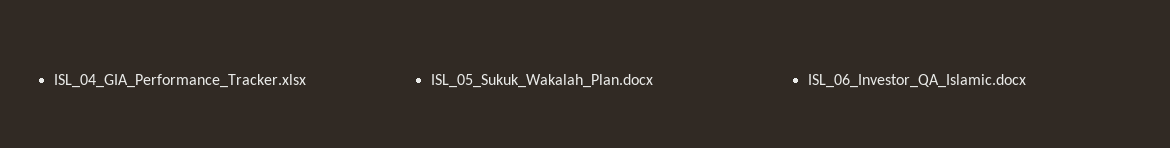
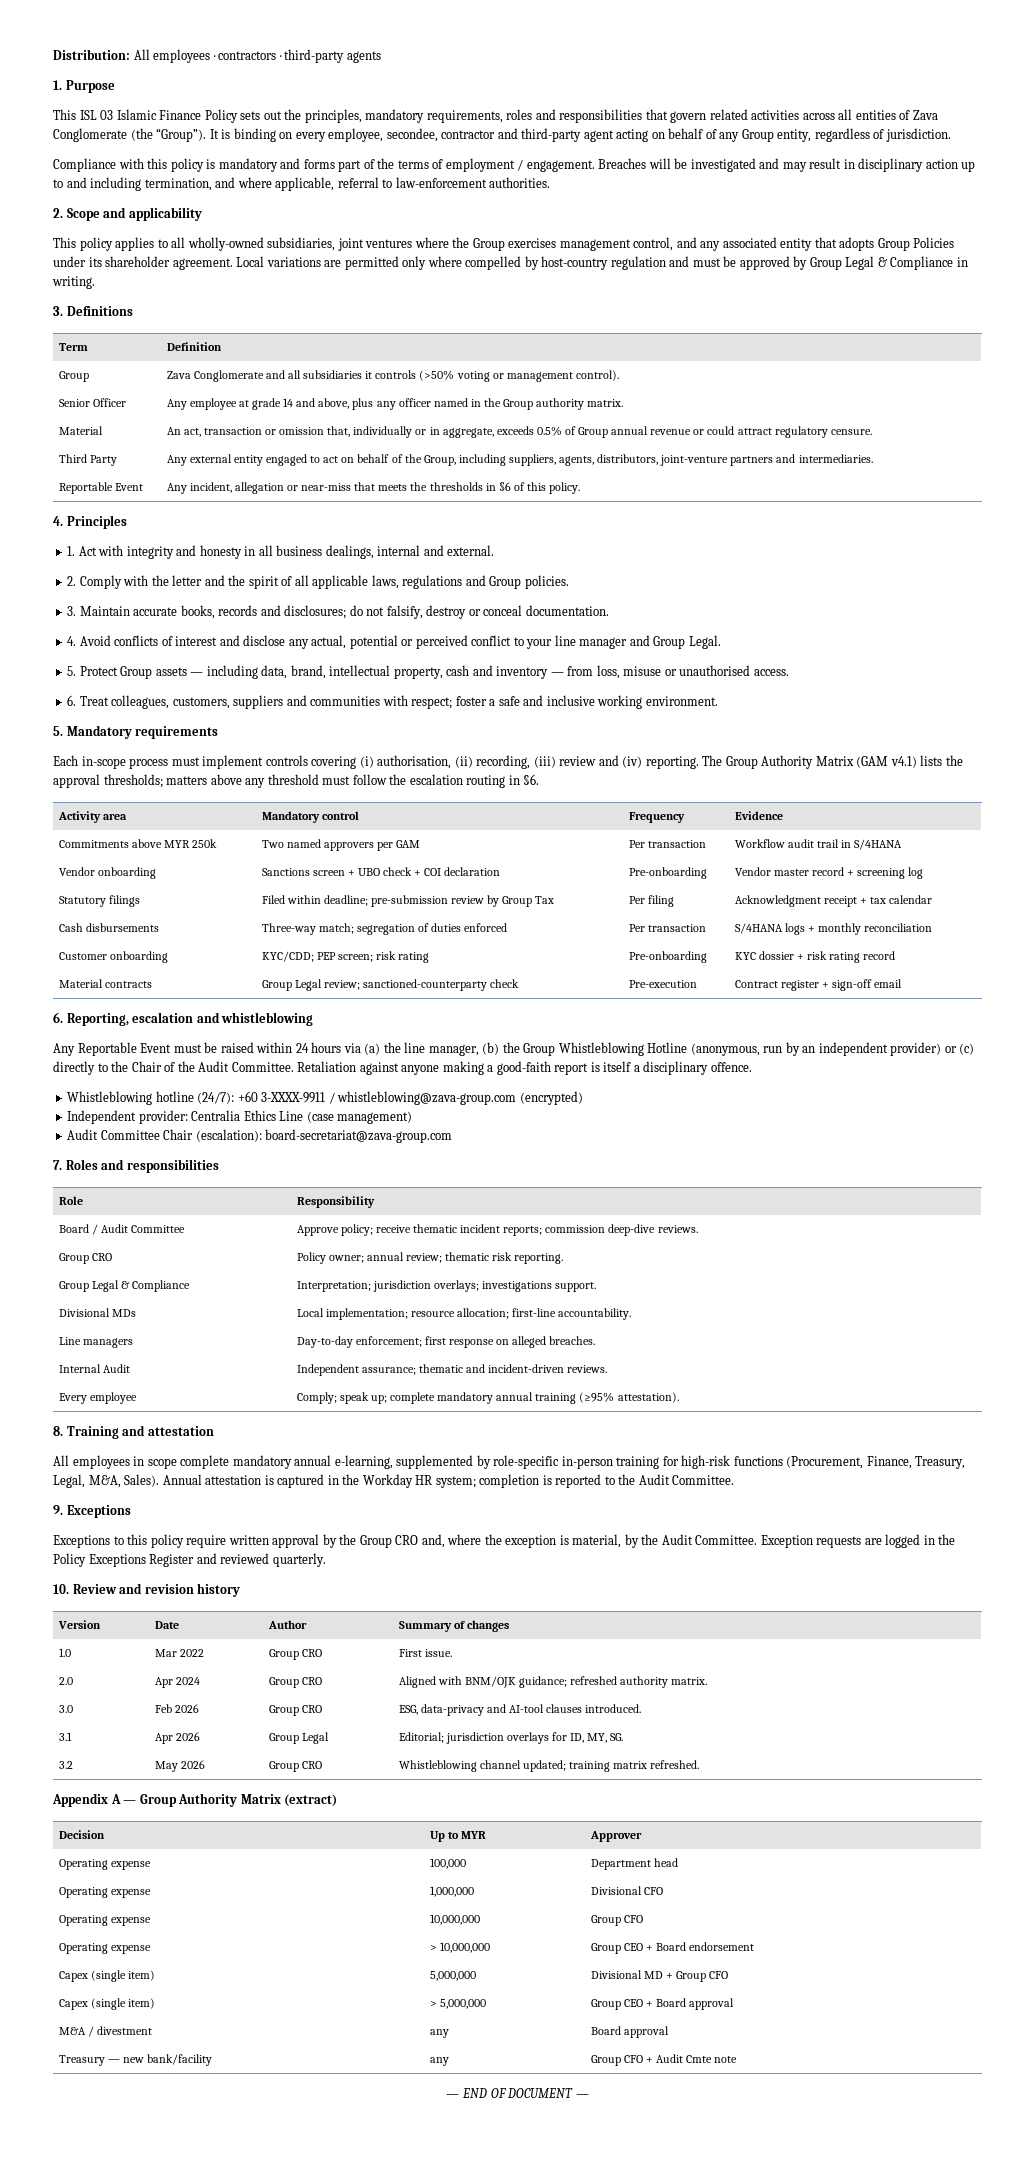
[53,74,306,88] [430,74,653,88] [807,74,1026,88] ISL_04_GIA_Performance_Tracker.xlsx // ISL_05_Sukuk_Wakalah_Plan.docx // ISL_06_Investor_QA_Islamic.docx -> [53,49,381,63] [53,80,115,93] [53,109,938,123] [53,128,951,142] [53,158,976,172] [53,177,551,191] [53,207,202,221] [53,237,955,251] [53,256,968,270] [52,276,95,289] [53,306,133,316] [58,343,88,351] [166,342,222,351] [58,371,89,382] [166,370,619,382] [58,398,126,407] [166,398,624,410] [58,426,103,435] [166,426,872,438] [58,454,117,466] [166,454,873,466] [58,482,143,494] [166,482,581,494] [53,515,127,529] [67,545,495,559] [67,575,569,589] [67,605,609,619] [67,635,721,649] [67,665,789,679] [67,695,718,709] [53,725,219,739] [53,755,963,769] [53,774,540,788] [57,811,127,823] [261,811,359,823] [628,812,685,823] [734,811,783,820] [58,839,218,848] [261,839,421,851] [628,840,706,848] [734,839,903,850] [58,867,156,879] [261,867,501,876] [628,867,707,879] [734,867,924,879] [58,895,140,907] [261,895,555,907] [628,895,674,907] [734,895,933,907] [58,923,159,932] [261,923,508,935] [628,924,706,932] [734,923,933,935] [58,951,168,963] [261,951,430,963] [628,951,707,963] [734,951,896,963] [58,979,152,988] [261,979,520,991] [628,980,697,988] [734,979,903,991] [53,1012,314,1026] [53,1042,975,1056] [53,1061,752,1075] [67,1091,583,1105] [67,1110,413,1124] [67,1129,453,1143] [53,1159,219,1173] [58,1196,83,1205] [296,1196,375,1208] [58,1224,186,1235] [296,1224,698,1236] [58,1253,112,1264] [296,1252,564,1264] [58,1280,191,1292] [296,1280,597,1292] [58,1308,136,1317] [296,1308,632,1320] [58,1337,133,1348] [296,1336,596,1348] [58,1364,130,1373] [296,1364,608,1376] [58,1392,137,1404] [296,1392,679,1404] [53,1425,214,1439] [53,1455,966,1469] [53,1474,735,1488] [53,1505,131,1518] [53,1534,956,1548] [53,1553,326,1567] [53,1583,241,1597] [57,1620,101,1629] [154,1621,179,1629] [267,1620,307,1629] [398,1620,509,1632] [58,1648,71,1657] [154,1649,204,1657] [268,1649,322,1660] [398,1649,452,1657] [58,1677,73,1685] [154,1677,200,1688] [268,1677,322,1688] [398,1676,708,1688] [58,1705,73,1713] [154,1704,199,1713] [268,1705,322,1716] [398,1704,642,1716] [58,1732,72,1741] [154,1732,200,1744] [268,1732,329,1744] [398,1732,624,1744] [58,1761,73,1769] [154,1760,205,1772] [268,1761,322,1772] [398,1760,700,1772] [52,1793,338,1807] [58,1830,105,1839] [429,1831,486,1842] [589,1831,642,1842] [58,1859,151,1870] [429,1858,466,1869] [590,1858,678,1870] [58,1887,151,1898] [429,1886,474,1897] [590,1886,663,1895] [58,1915,151,1926] [429,1914,480,1925] [590,1915,643,1926] [58,1943,151,1954] [429,1942,490,1953] [590,1942,755,1954] [58,1970,155,1982] [429,1971,476,1981] [590,1970,729,1982] [58,1998,155,2010] [429,1999,486,2009] [590,1998,735,2010] [58,2026,152,2037] [429,2029,449,2038] [590,2026,669,2038] [58,2054,213,2066] [429,2057,449,2066] [590,2054,738,2066] [446,2088,589,2098] Distribution: All employees · contractors · third-party agents // 1. Purpose // This ISL 03 Islamic Finance Policy sets out the principles, mandatory requirements, roles and responsibilities that govern related activities across all entities of Zava Conglomerate (the “Group”). It is binding on every employee, secondee, contractor and third-party agent acting on behalf of any Group entity, regardless of jurisdiction. // Compliance with this policy is mandatory and forms part of the terms of employment / engagement. Breaches will be investigated and may result in disciplinary action up to and including termination, and where applicable, referral to law-enforcement authorities. // 2. Scope and applicability // This policy applies to all wholly-owned subsidiaries, joint ventures where the Group exercises management control, and any associated entity that adopts Group Policies under its shareholder agreement. Local variations are permitted only where compelled by host-country regulation and must be approved by Group Legal & Compliance in writing. // 3. Definitions // Term | Definition // Group | Zava Conglomerate and all subsidiaries it controls (>50% voting or management control). // Senior Officer | Any employee at grade 14 and above, plus any officer named in the Group authority matrix. // Material | An act, transaction or omission that, individually or in aggregate, exceeds 0.5% of Group annual revenue or could attract regulatory censure. // Third Party | Any external entity engaged to act on behalf of the Group, including suppliers, agents, distributors, joint-venture partners and intermediaries. // Reportable Event | Any incident, allegation or near-miss that meets the thresholds in §6 of this policy. // 4. Principles // 1. Act with integrity and honesty in all business dealings, internal and external. // 2. Comply with the letter and the spirit of all applicable laws, regulations and Group policies. // 3. Maintain accurate books, records and disclosures; do not falsify, destroy or conceal documentation. // 4. Avoid conflicts of interest and disclose any actual, potential or perceived conflict to your line manager and Group Legal. // 5. Protect Group assets — including data, brand, intellectual property, cash and inventory — from loss, misuse or unauthorised access. // 6. Treat colleagues, customers, suppliers and communities with respect; foster a safe and inclusive working environment. // 5. Mandatory requirements // Each in-scope process must implement controls covering (i) authorisation, (ii) recording, (iii) review and (iv) reporting. The Group Authority Matrix (GAM v4.1) lists the approval thresholds; matters above any threshold must follow the escalation routing in §6. // Activity area | Mandatory control | Frequency | Evidence // Commitments above MYR 250k | Two named approvers per GAM | Per transaction | Workflow audit trail in S/4HANA // Vendor onboarding | Sanctions screen + UBO check + COI declaration | Pre-onboarding | Vendor master record + screening log // Statutory filings | Filed within deadline; pre-submission review by Group Tax | Per filing | Acknowledgment receipt + tax calendar // Cash disbursements | Three-way match; segregation of duties enforced | Per transaction | S/4HANA logs + monthly reconciliation // Customer onboarding | KYC/CDD; PEP screen; risk rating | Pre-onboarding | KYC dossier + risk rating record // Material contracts | Group Legal review; sanctioned-counterparty check | Pre-execution | Contract register + sign-off email // 6. Reporting, escalation and whistleblowing // Any Reportable Event must be raised within 24 hours via (a) the line manager, (b) the Group Whistleblowing Hotline (anonymous, run by an independent provider) or (c) directly to the Chair of the Audit Committee. Retaliation against anyone making a good-faith report is itself a disciplinary offence. // Whistleblowing hotline (24/7): +60 3-XXXX-9911 / whistleblowing@zava-group.com (encrypted) // Independent provider: Centralia Ethics Line (case management) // Audit Committee Chair (escalation): board-secretariat@zava-group.com // 7. Roles and responsibilities // Role | Responsibility // Board / Audit Committee | Approve policy; receive thematic incident reports; commission deep-dive reviews. // Group CRO | Policy owner; annual review; thematic risk reporting. // Group Legal & Compliance | Interpretation; jurisdiction overlays; investigations support. // Divisional MDs | Local implementation; resource allocation; first-line accountability. // Line managers | Day-to-day enforcement; first response on alleged breaches. // Internal Audit | Independent assurance; thematic and incident-driven reviews. // Every employee | Comply; speak up; complete mandatory annual training (≥95% attestation). // 8. Training and attestation // All employees in scope complete mandatory annual e-learning, supplemented by role-specific in-person training for high-risk functions (Procurement, Finance, Treasury, Legal, M&A, Sales). Annual attestation is captured in the Workday HR system; completion is reported to the Audit Committee. // 9. Exceptions // Exceptions to this policy require written approval by the Group CRO and, where the exception is material, by the Audit Committee. Exception requests are logged in the Policy Exceptions Register and reviewed quarterly. // 10. Review and revision history // Version | Date | Author | Summary of changes // 1.0 | Mar 2022 | Group CRO | First issue. // 2.0 | Apr 2024 | Group CRO | Aligned with BNM/OJK guidance; refreshed authority matrix. // 3.0 | Feb 2026 | Group CRO | ESG, data-privacy and AI-tool clauses introduced. // 3.1 | Apr 2026 | Group Legal | Editorial; jurisdiction overlays for ID, MY, SG. // 3.2 | May 2026 | Group CRO | Whistleblowing channel updated; training matrix refreshed. // Appendix A — Group Authority Matrix (extract) // Decision | Up to MYR | Approver // Operating expense | 100,000 | Department head // Operating expense | 1,000,000 | Divisional CFO // Operating expense | 10,000,000 | Group CFO // Operating expense | > 10,000,000 | Group CEO + Board endorsement // Capex (single item) | 5,000,000 | Divisional MD + Group CFO // Capex (single item) | > 5,000,000 | Group CEO + Board approval // M&A / divestment | any | Board approval // Treasury — new bank/facility | any | Group CFO + Audit Cmte note // — END OF DOCUMENT —

